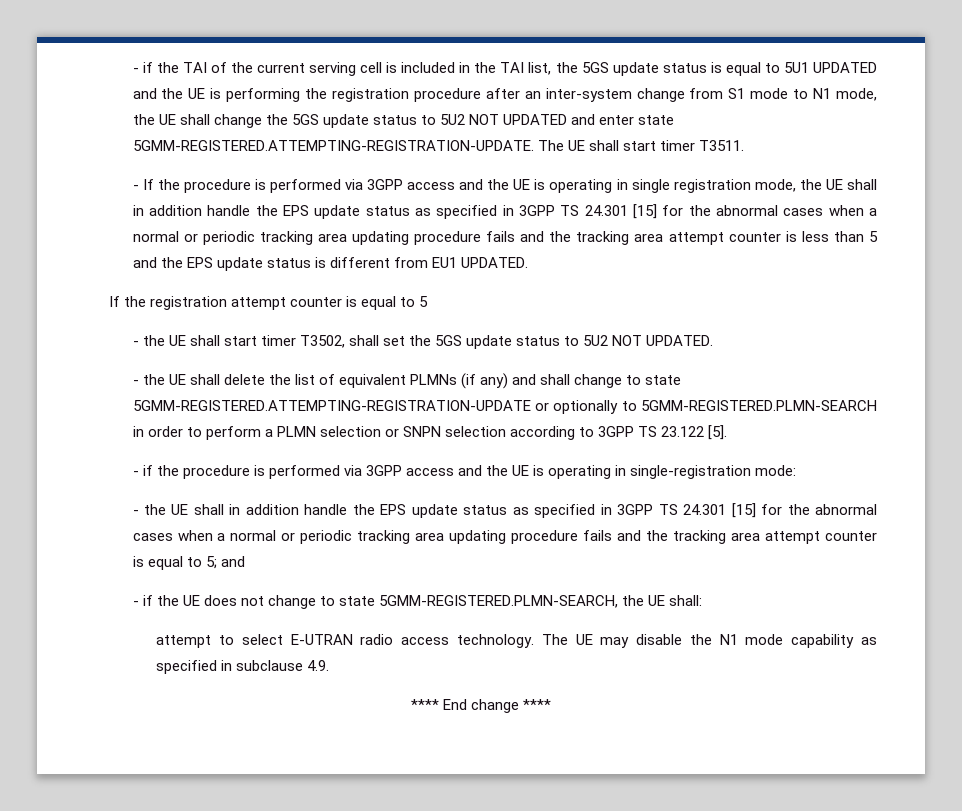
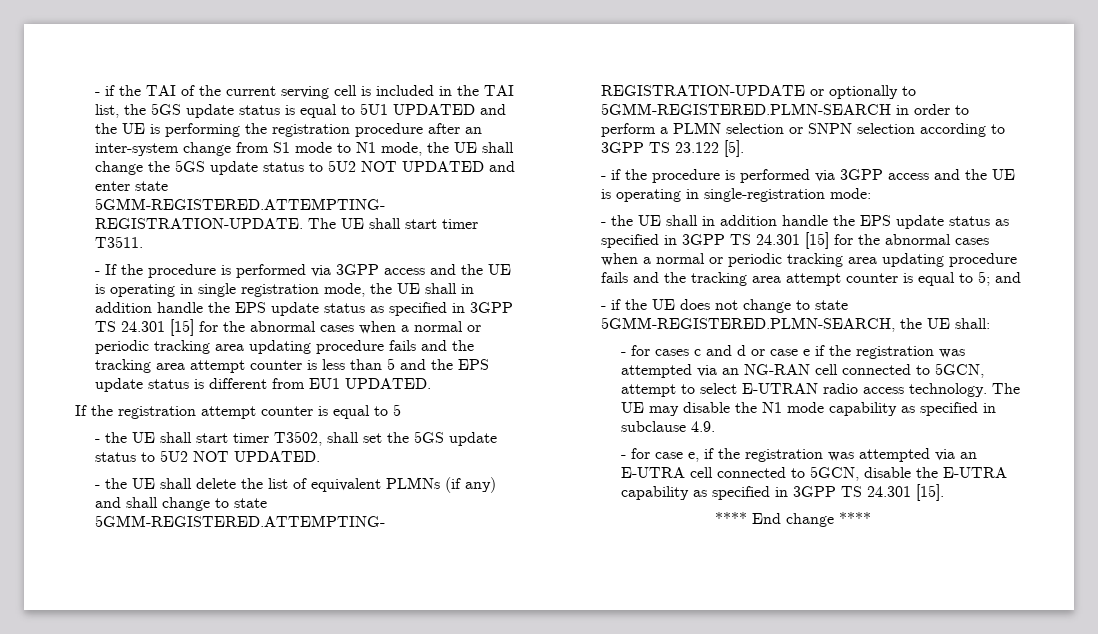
(703, 600) none -> [621,345,966,359] [621,363,985,378] - for cases c and d or case e if the registration was attempted via an NG-RAN cell connected to 5GCN,
(330, 665) none -> [621,448,978,462] [621,466,1008,481] [621,484,945,501] // - for case e, if the registration was attempted via an E-UTRA cell connected to 5GCN, disable the E-UTRA capability as specified in 3GPP TS 24.301 [15].

